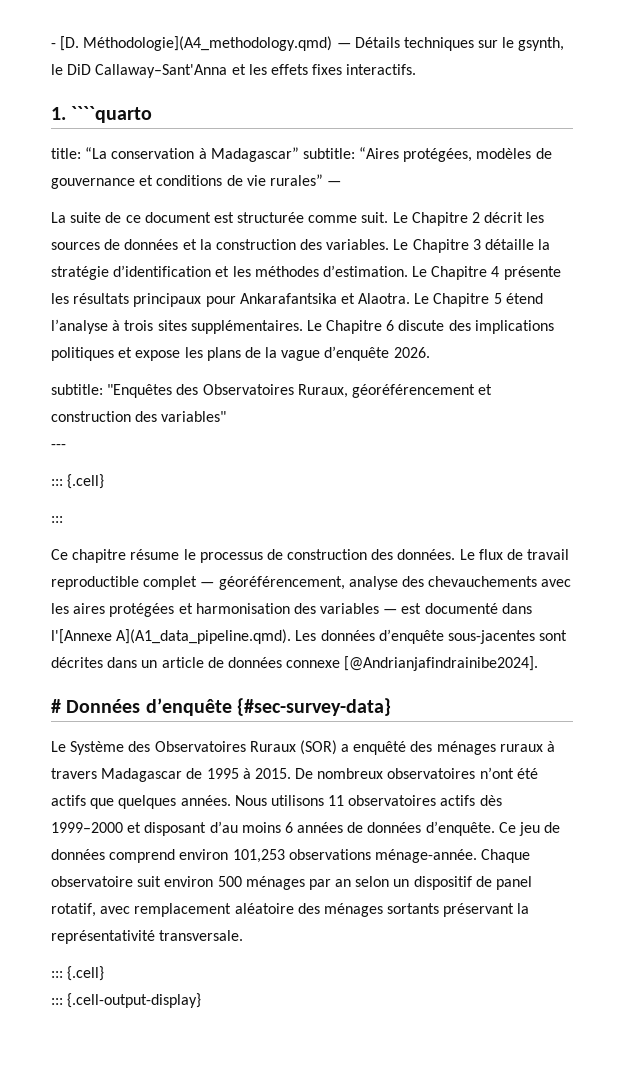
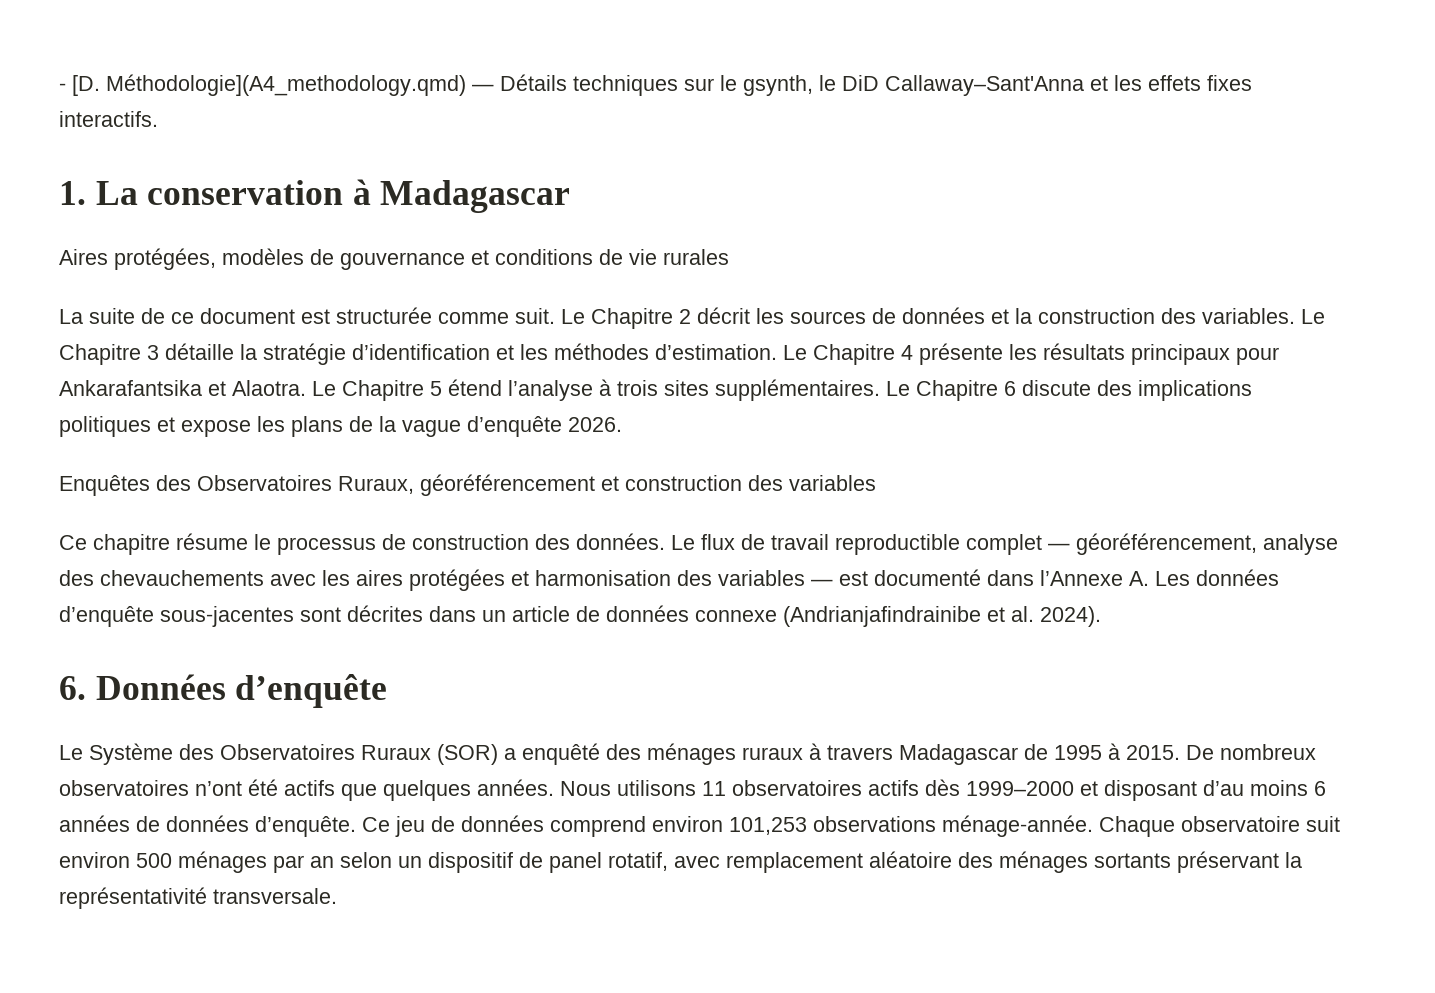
[71,106,153,123] [51,147,400,162] ````quarto // title: “La conservation à Madagascar” subtitle: “Aires -> [95,179,571,213] [59,249,108,265] La conservation à Madagascar // Aires
[269,174,342,186] rurales” — -> [663,249,729,265] rurales
[51,384,173,398] subtitle: "Enquêtes -> [59,475,150,496] Enquêtes
[161,411,227,422] [51,444,66,449] [51,474,105,489] [51,516,63,523] variables" // --- // ::: {.cell} // ::: -> [789,475,876,491] variables
[51,629,292,644] l'[Annexe A](A1_data_pipeline.qmd). -> [1040,570,1149,586] l’Annexe A.
[344,656,539,671] [51,699,61,713] [@Andrianjafindrainibe2024]. // # -> [783,606,1101,627] [59,676,86,700] (Andrianjafindrainibe et al. 2024). // 6.
[236,698,391,716] {#sec-survey-data} -> (388, 691) none
[51,966,105,981] [51,993,202,1008] // ::: {.cell} // ::: {.cell-output-display} -> (337, 896) none

